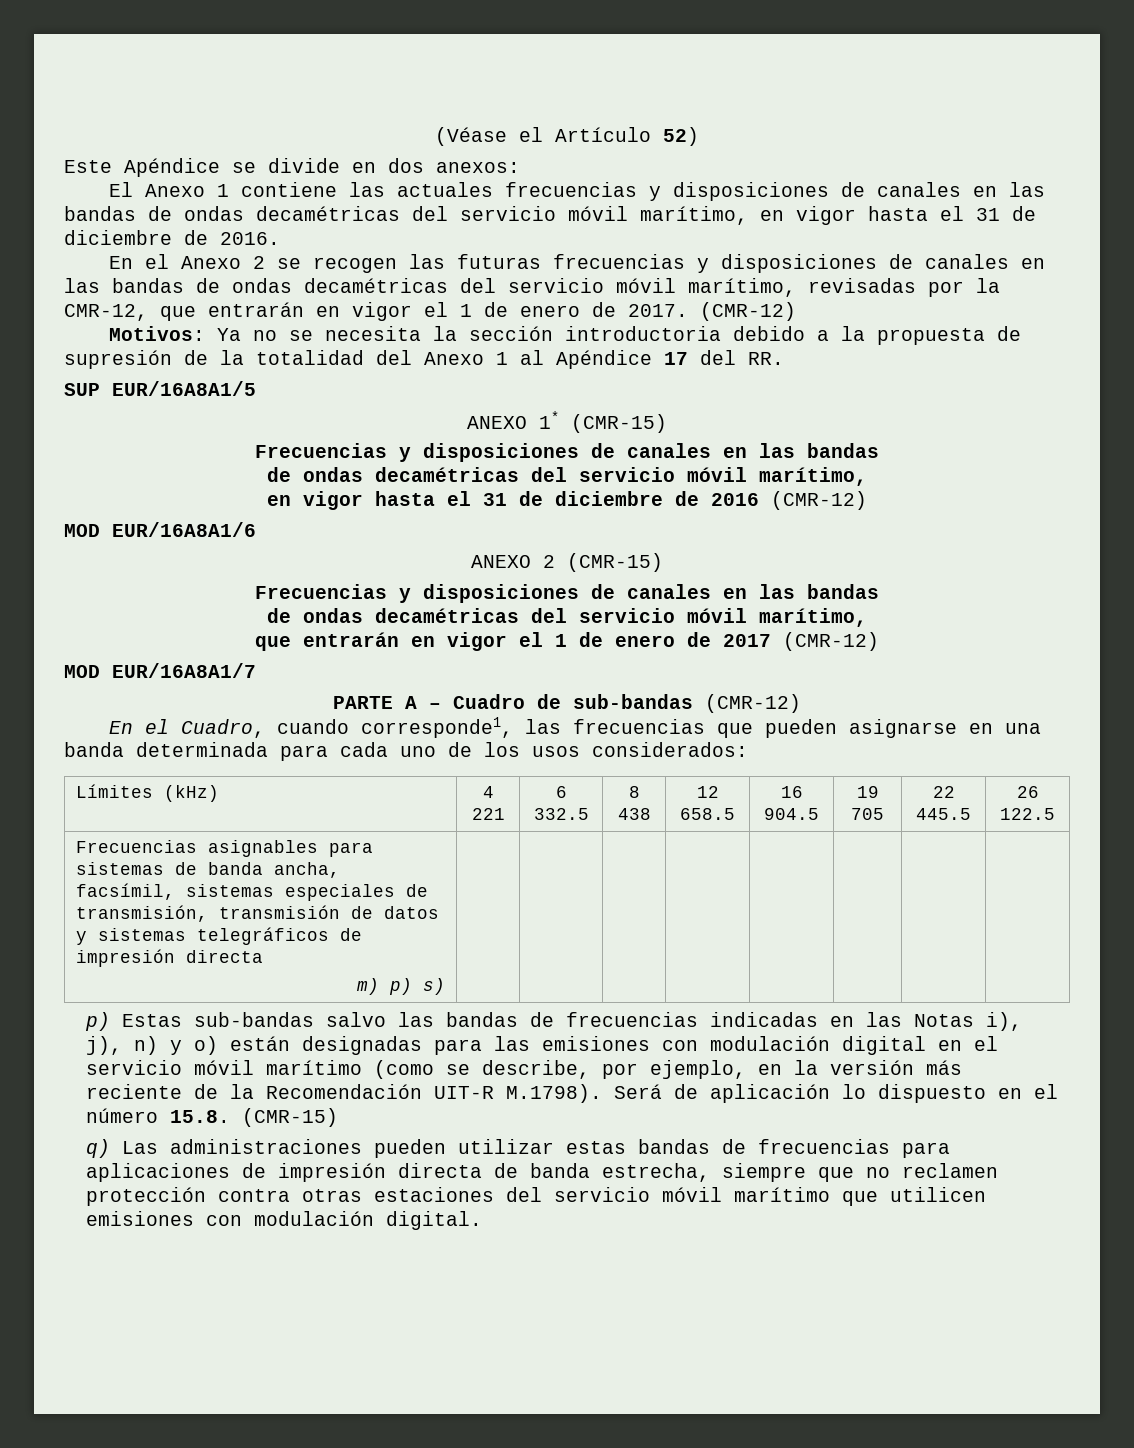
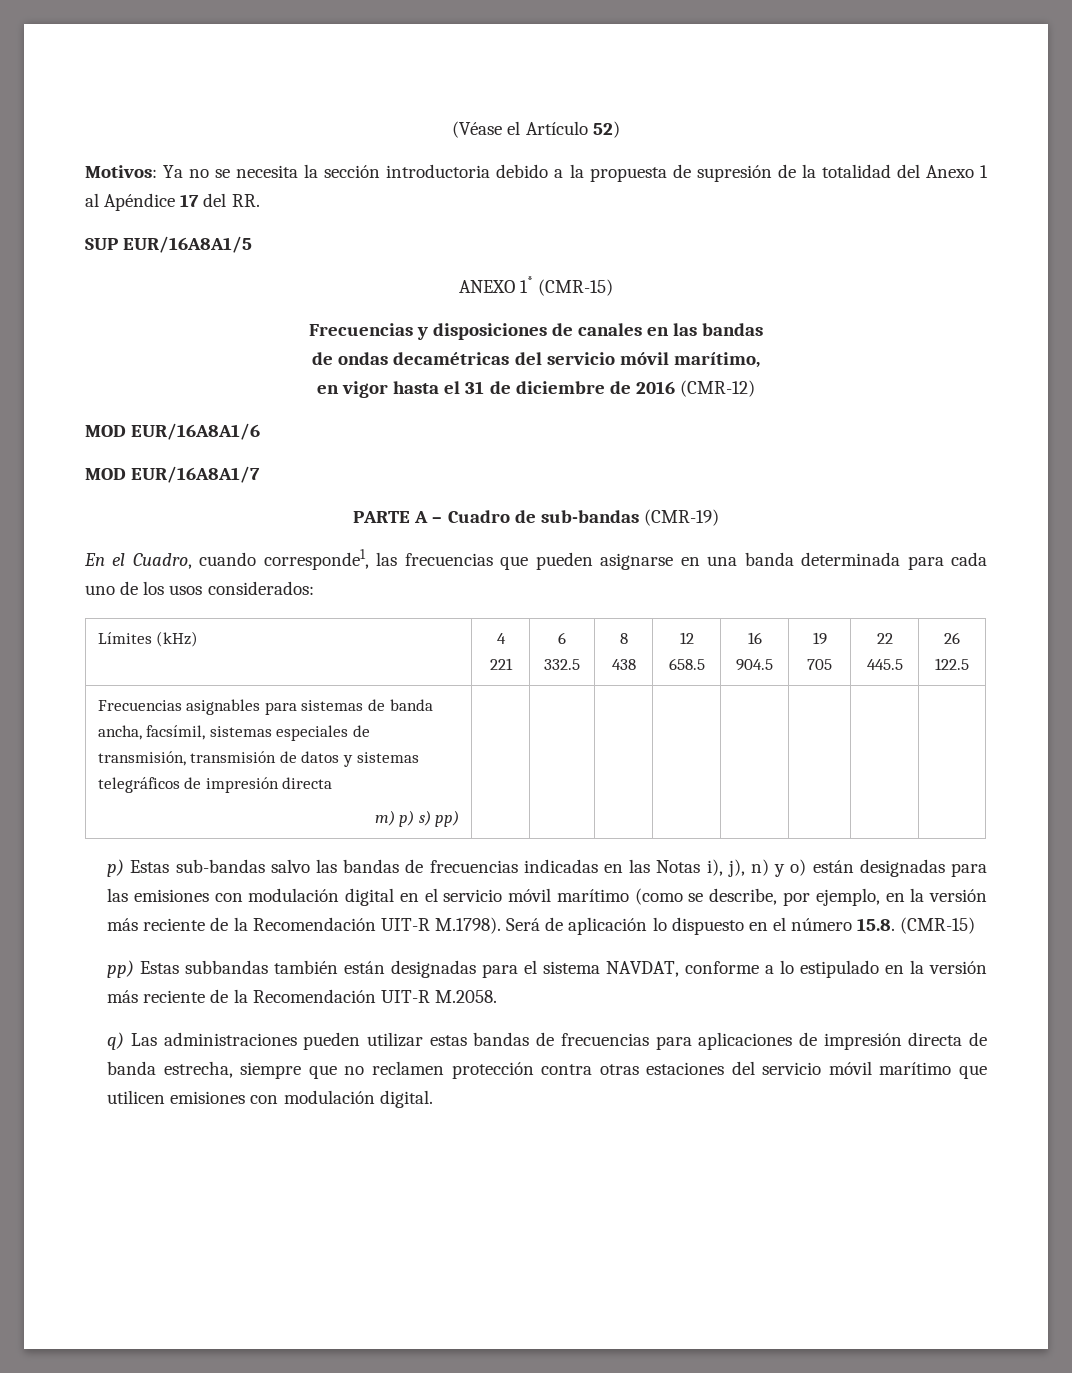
[64,158,520,177] [109,182,1046,201] [64,206,1036,225] [64,230,280,245] [109,254,1046,273] [64,278,1000,297] [64,302,796,321] // Este Apéndice se divide en dos anexos: // El Anexo 1 contiene las actuales frecuencias y disposiciones de canales en las bandas de ondas decamétricas del servicio móvil marítimo, en vigor hasta el 31 de diciembre de 2016. // En el Anexo 2 se recogen las futuras frecuencias y disposiciones de canales en las bandas de ondas decamétricas del servicio móvil marítimo, revisadas por la CMR-12, que entrarán en vigor el 1 de enero de 2017. (CMR-12) -> (620, 129) none
[471,553,663,572] [255,584,879,603] [267,608,867,627] [255,632,879,651] // ANEXO 2 (CMR-15) // Frecuencias y disposiciones de canales en las bandas // de ondas decamétricas del servicio móvil marítimo, // que entrarán en vigor el 1 de enero de 2017 (CMR-12) -> (261, 431) none
[705,694,801,713] (CMR-12) -> [643,509,719,526] (CMR-19)
(445, 986) none -> [435,810,460,827] pp)
(339, 1117) none -> [107,960,987,978] [107,989,497,1003] // pp) Estas subbandas también están designadas para el sistema NAVDAT, conforme a lo estipulado en la versión más reciente de la Recomendación UIT-R M.2058.

